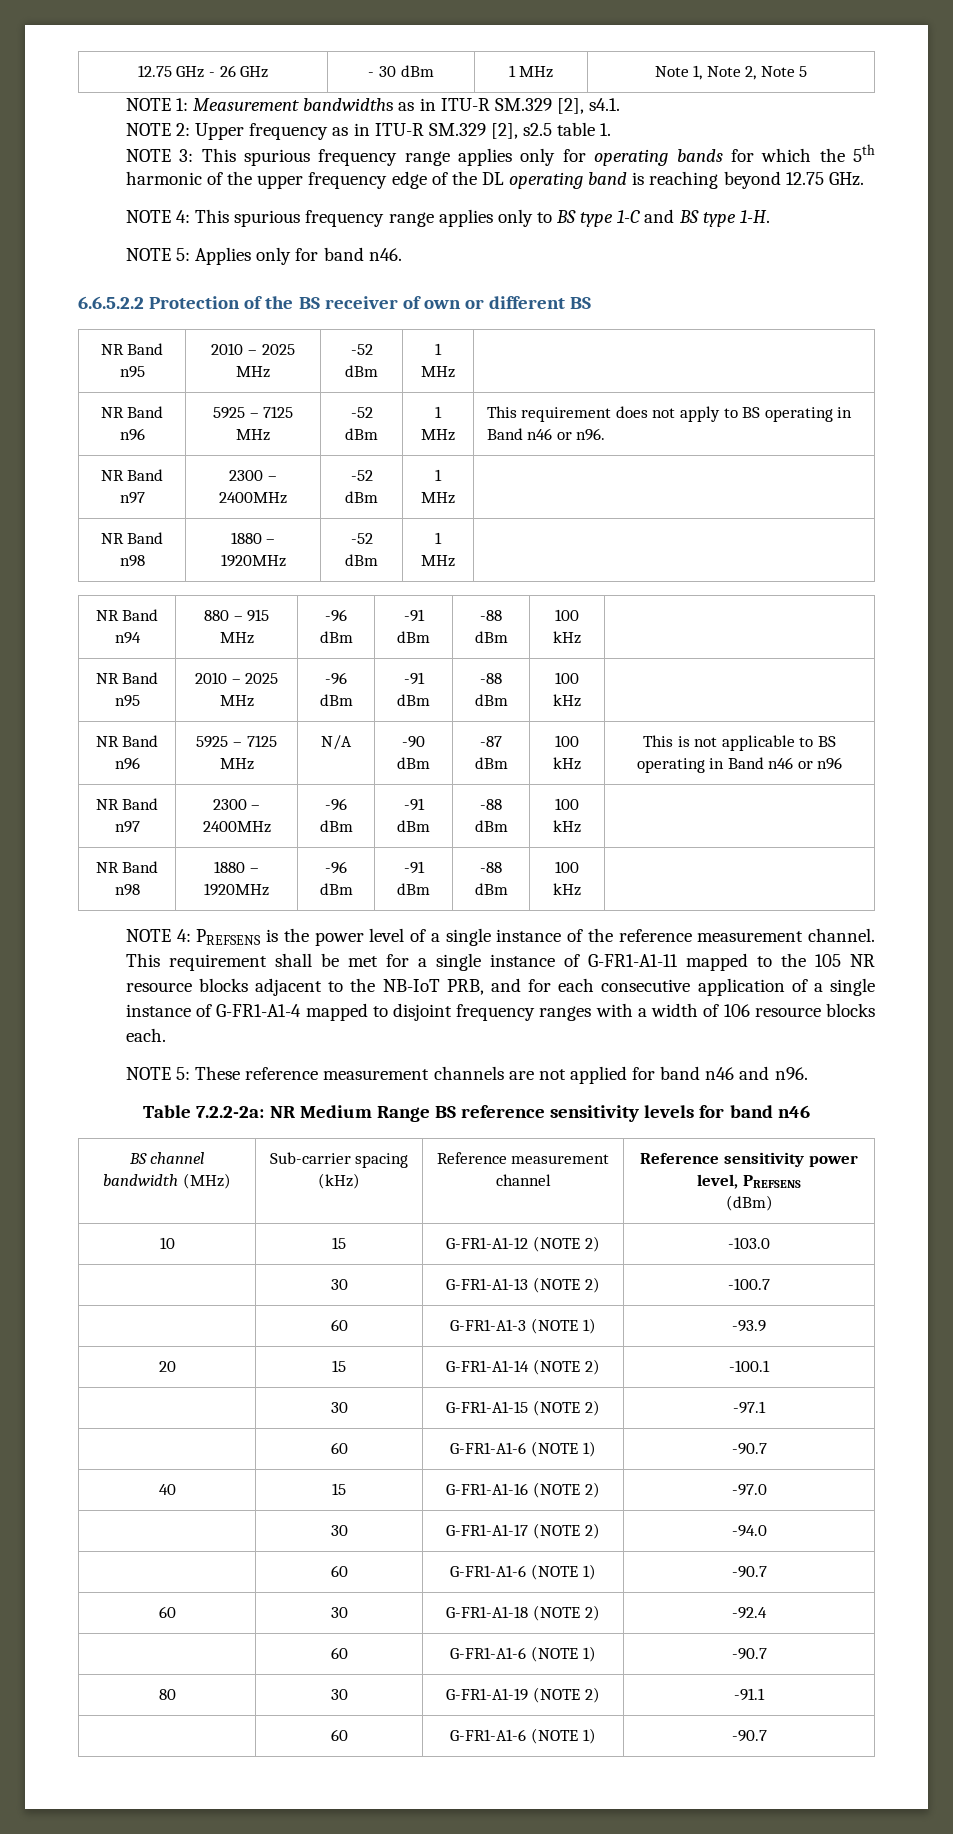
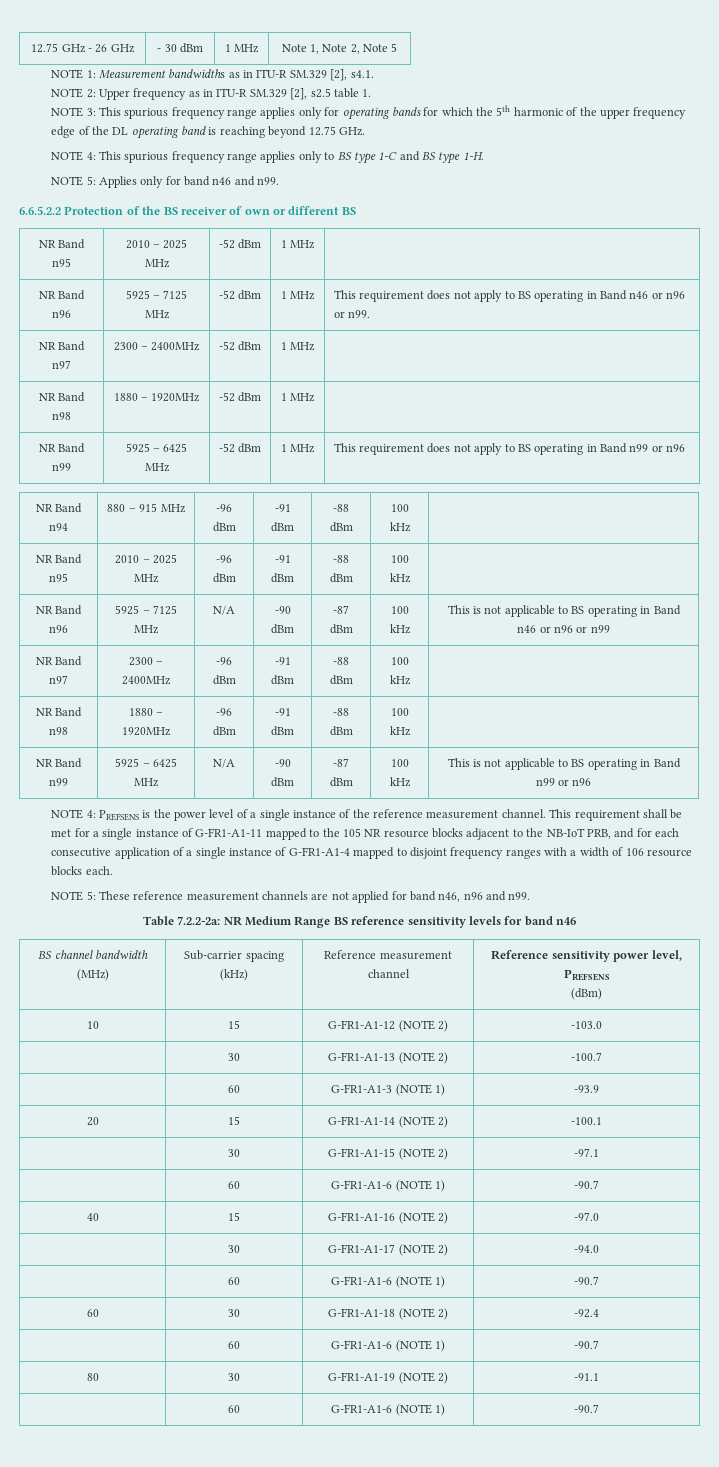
[368,248,402,261] n46. -> [212,176,280,186] n46 and n99.
[576,428,606,441] n96. -> [666,291,686,299] [333,310,371,318] n96 or n99.
(455, 561) none -> [38,443,86,453] [52,463,71,471] [125,443,188,453] [144,463,170,472] [218,443,262,453] [280,444,316,453] [333,443,686,455] // NR Band n99 | 5925 – 6425 MHz | -52 dBm | 1 MHz | This requirement does not apply to BS operating in Band n99 or n96
(843, 763) none -> [576,625,610,633] or n99
(581, 889) none -> [35,758,83,768] [49,778,68,786] [115,758,177,768] [134,778,159,787] [213,759,235,768] [274,759,291,767] [271,777,294,787] [333,758,350,767] [329,777,353,787] [390,759,409,767] [389,777,411,787] [447,758,681,770] [535,778,592,786] // NR Band n99 | 5925 – 6425 MHz | N/A | -90 dBm | -87 dBm | 100 kHz | This is not applicable to BS operating in Band n99 or n96
[705,1066,808,1080] n46 and n96. -> [438,891,531,902] n46, n96 and n99.

